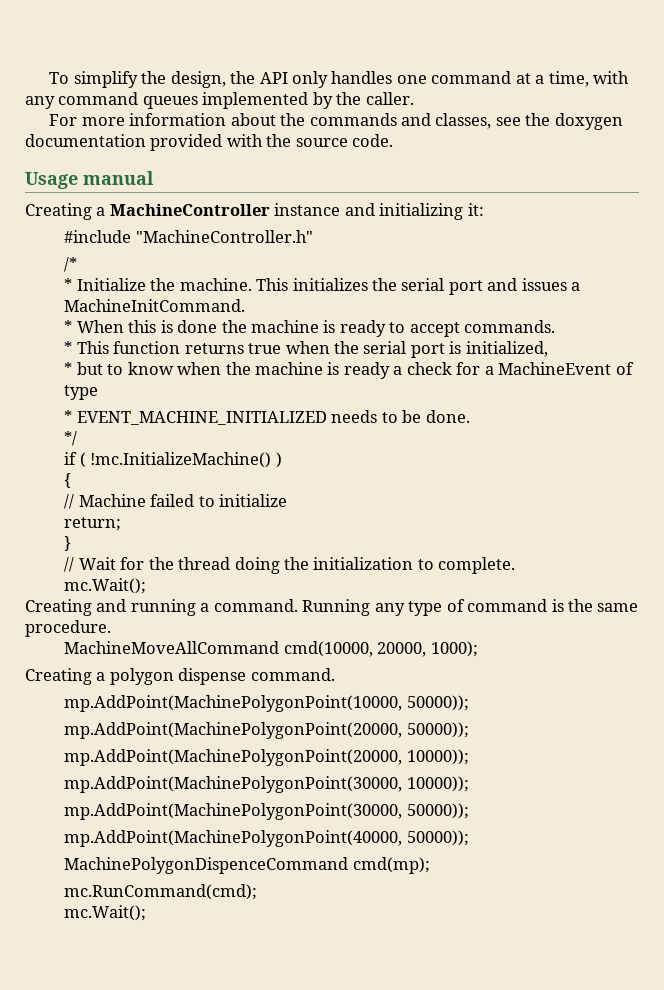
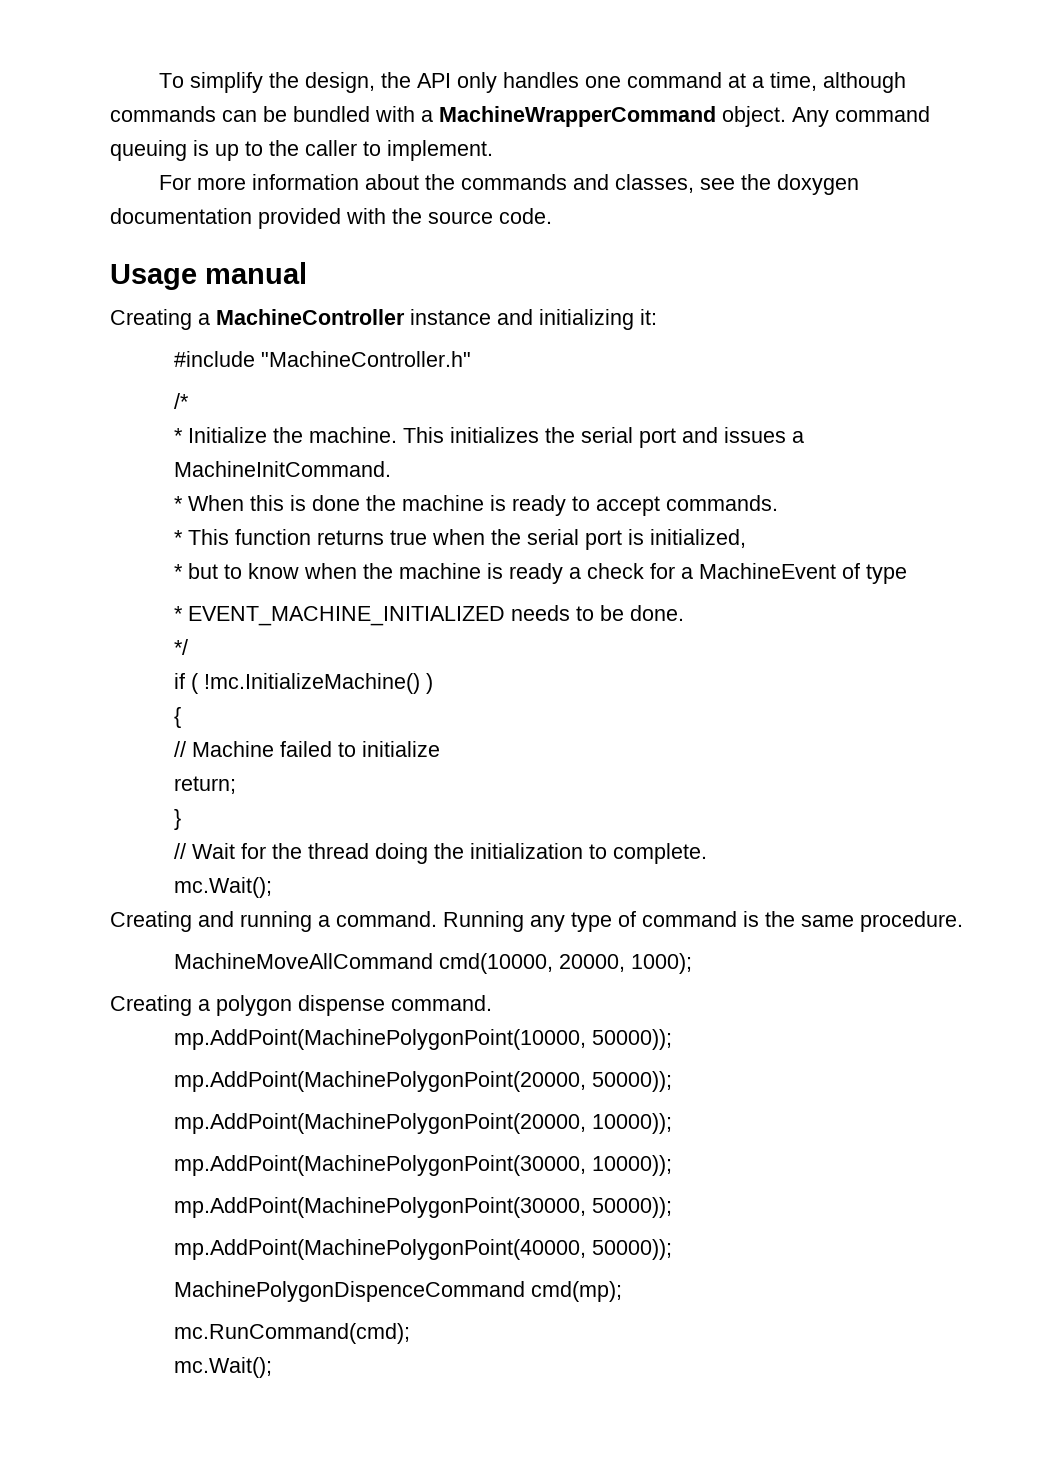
[593,71,630,84] [25,92,414,109] with any command queues implemented by the caller. -> [822,72,906,93] [110,106,930,127] [110,140,493,161] although commands can be bundled with a MachineWrapperCommand object. Any command queuing is up to the caller to implement.

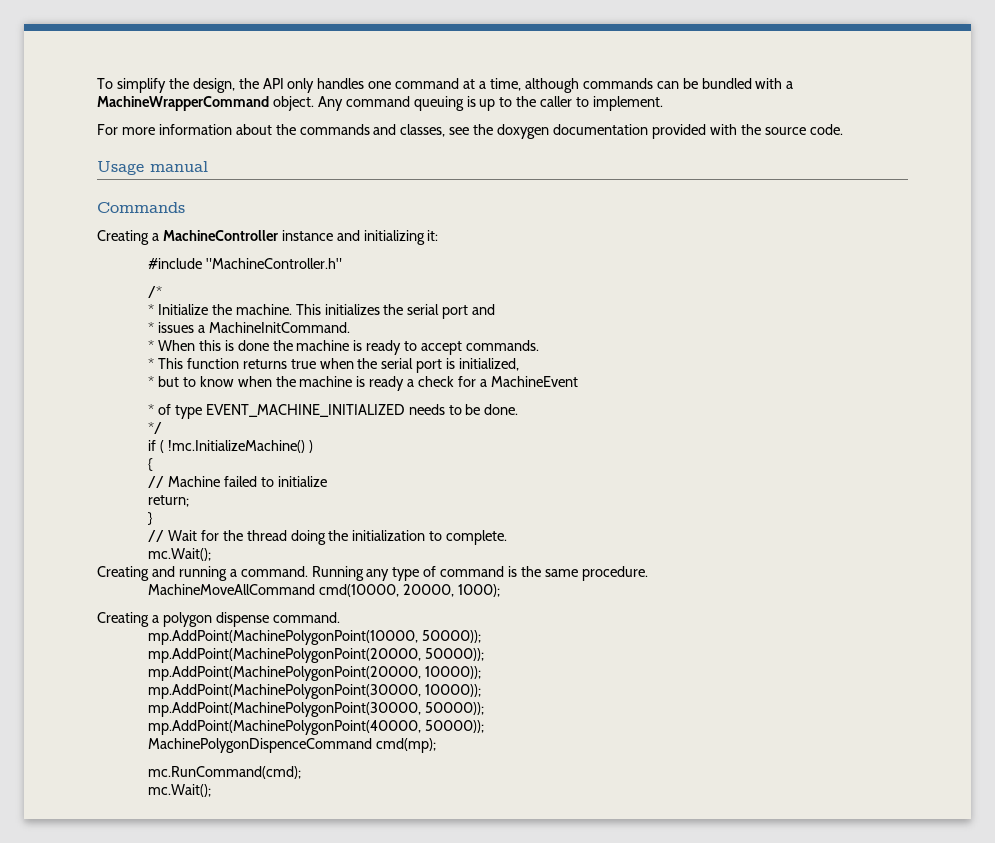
(307, 273) none -> [97,202,185,213] // Commands
(718, 435) none -> [147,322,154,333] // *
(836, 571) none -> [147,404,154,415] // *
[173,606,183,621] // * -> (202, 412) none

